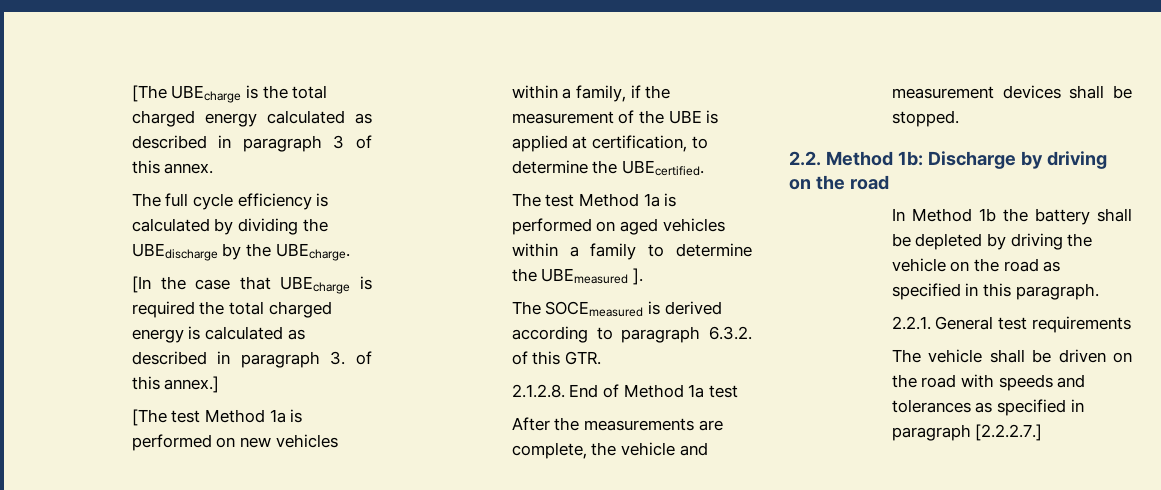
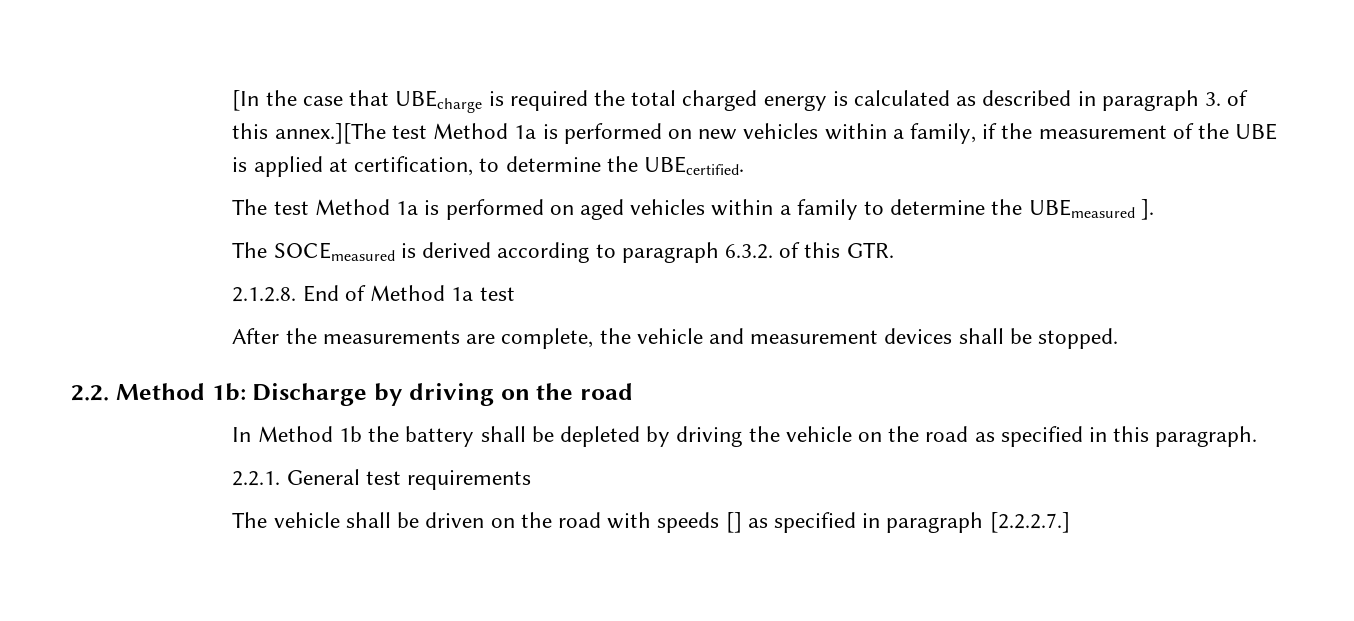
[131,85,328,103] [131,110,372,127] [131,135,372,152] [131,160,214,174] [131,193,329,210] [131,218,328,235] [131,243,350,261] [The UBEcharge is the total charged energy calculated as described in paragraph 3 of this annex. // The full cycle efficiency is calculated by dividing the UBEdischarge by the UBEcharge. // -> (232, 100) none
[164,376,220,393] [131,409,167,426] annex.] // [The -> [274,123,386,144] annex.][The
[1057,374,1086,388] [891,399,971,413] and tolerances -> [725,512,742,533] []

